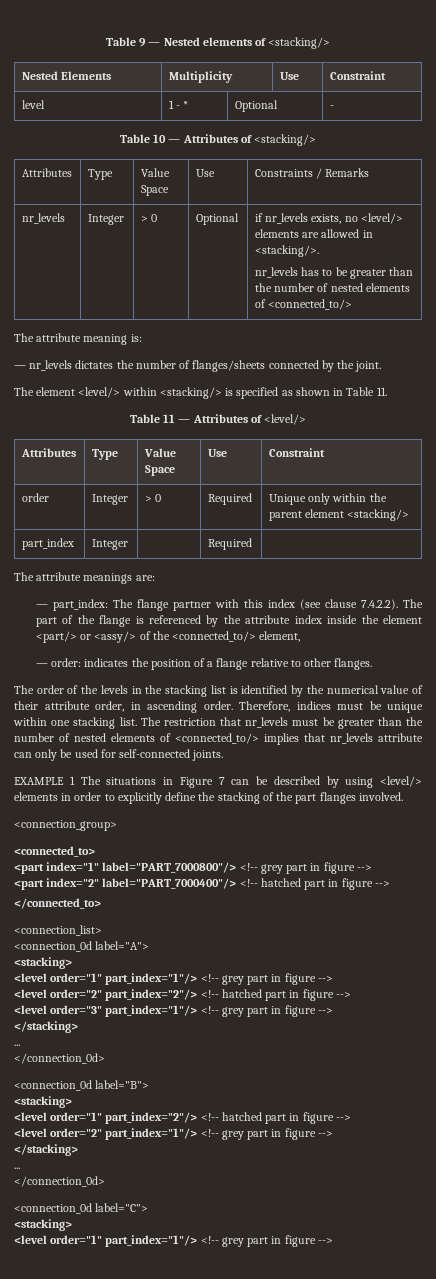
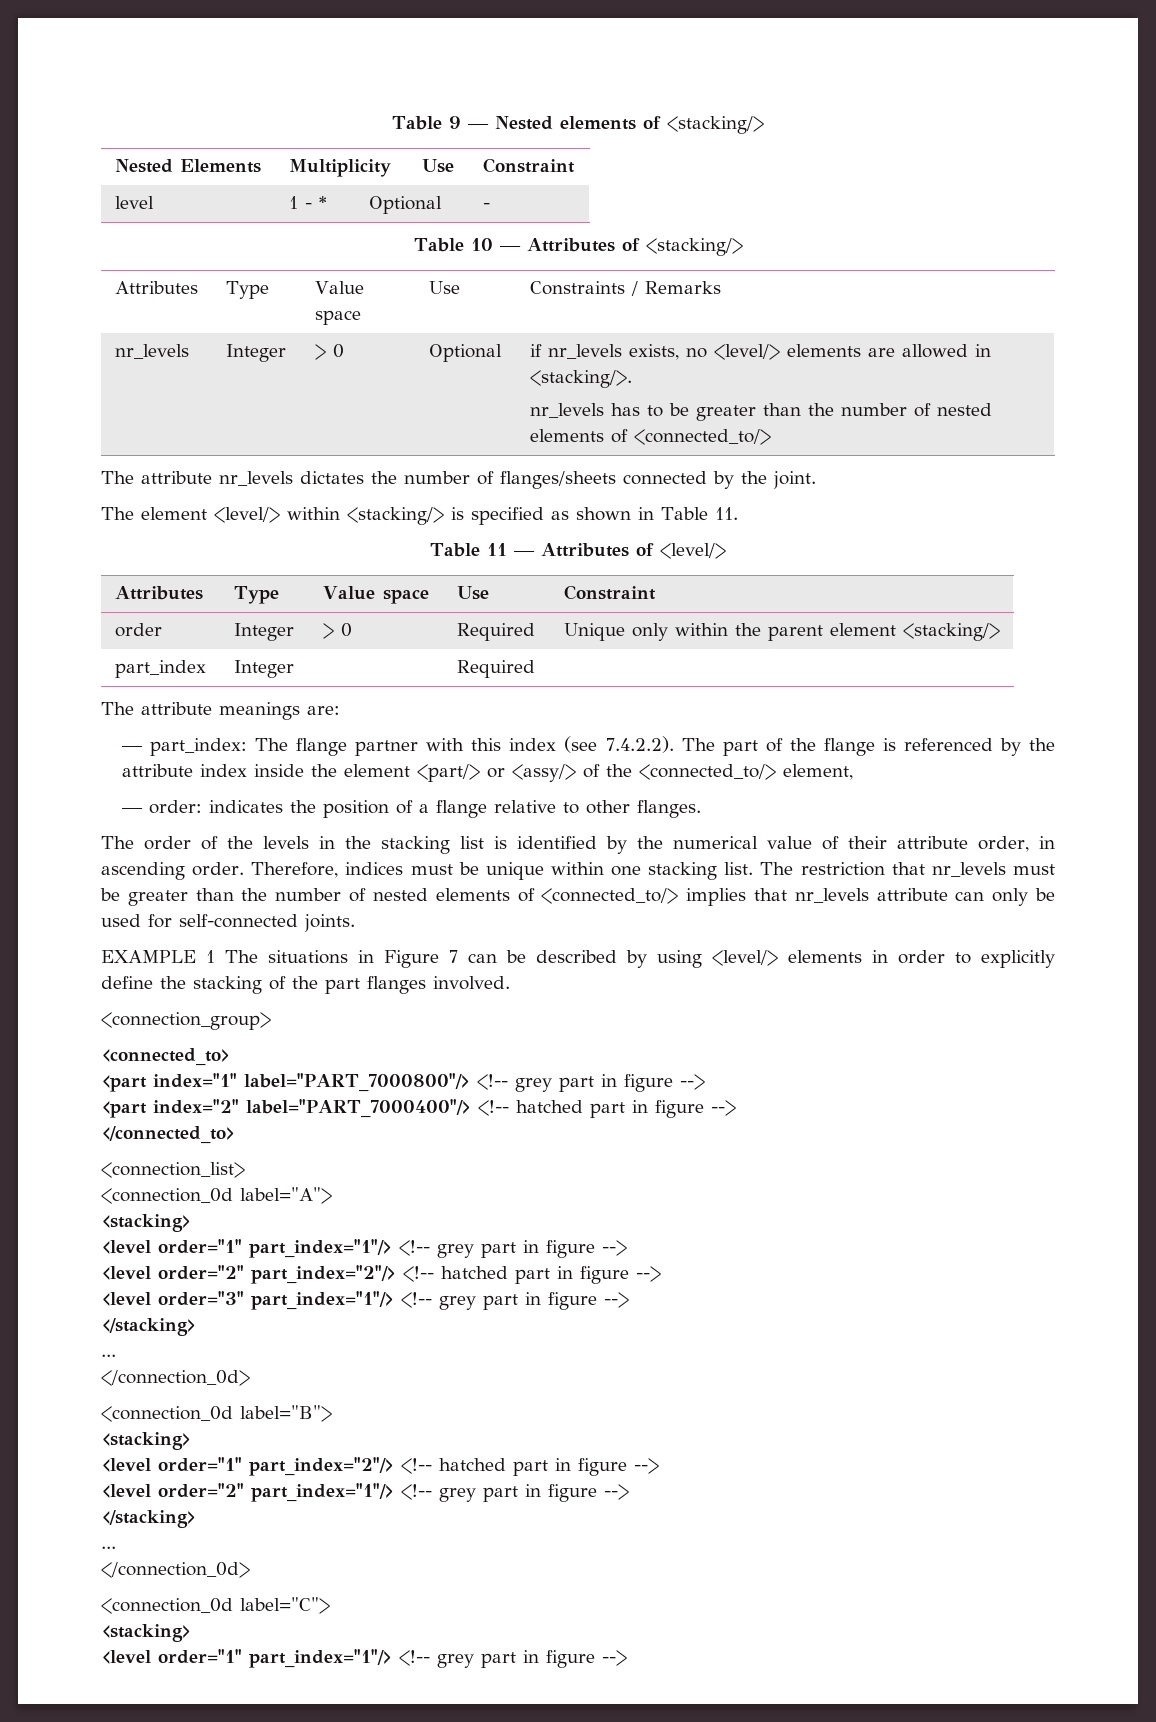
[140,185,169,196] Space -> [314,310,361,325] space
[83,334,142,345] [14,365,26,369] meaning is: // — -> (212, 477) none
[144,465,175,476] Space -> [382,589,429,604] space
[324,599,357,608] clause -> (598, 744) none

